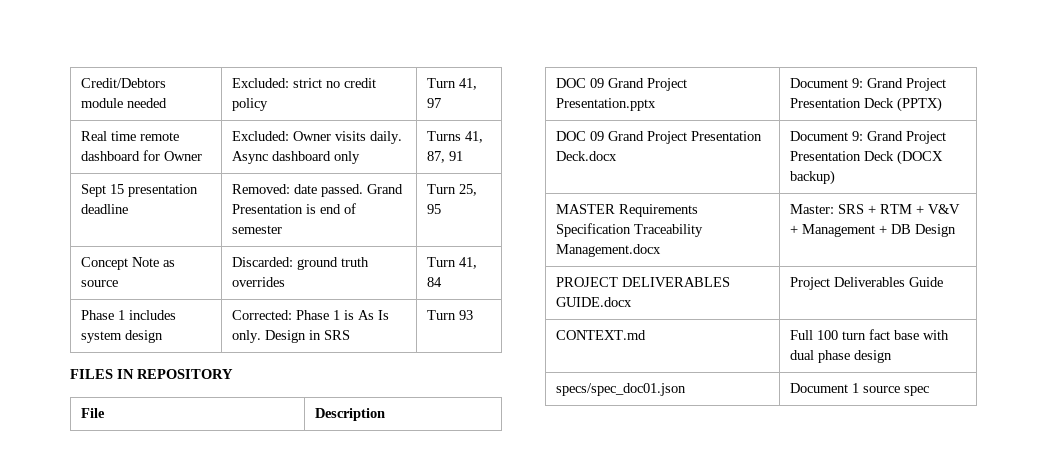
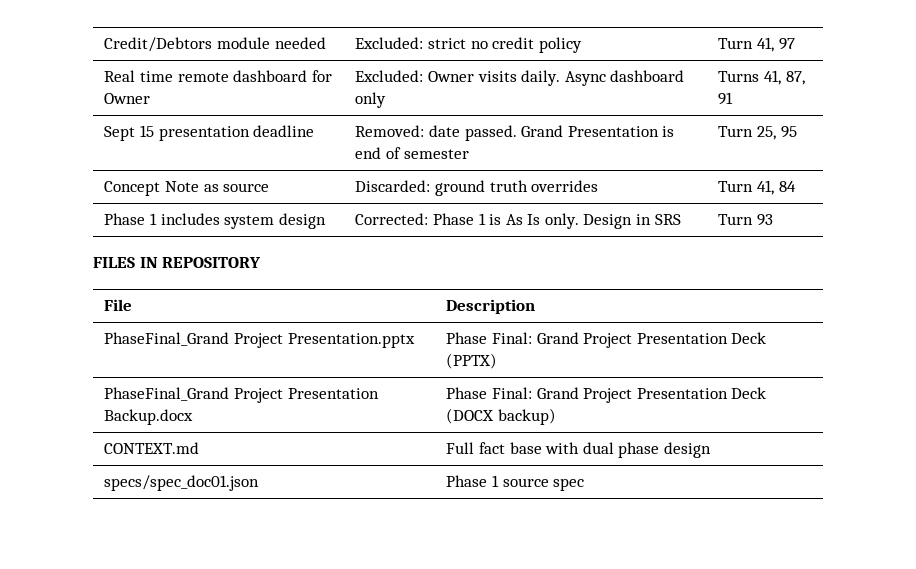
[555,78,644,88] DOC 09 Grand -> [104,332,230,346] PhaseFinal_Grand
[789,78,863,88] Document 9: -> [446,332,532,344] Phase Final:
[555,131,762,144] [555,151,617,161] [789,131,863,141] DOC 09 Grand Project Presentation Deck.docx | Document 9: -> [104,387,379,403] [104,409,194,425] [446,387,532,399] PhaseFinal_Grand Project Presentation Backup.docx | Phase Final:
[555,204,698,217] [555,223,703,237] [555,244,661,257] [789,204,960,214] [789,224,956,237] [555,277,730,287] [555,297,632,307] [789,277,943,290] // MASTER Requirements Specification Traceability Management.docx | Master: SRS + RTM + V&V + Management + DB Design // PROJECT DELIVERABLES GUIDE.docx | Project Deliverables Guide -> (556, 416) none
[816,330,866,340] 100 turn -> (475, 448) none
[789,383,848,393] Document -> [446,475,488,487] Phase

